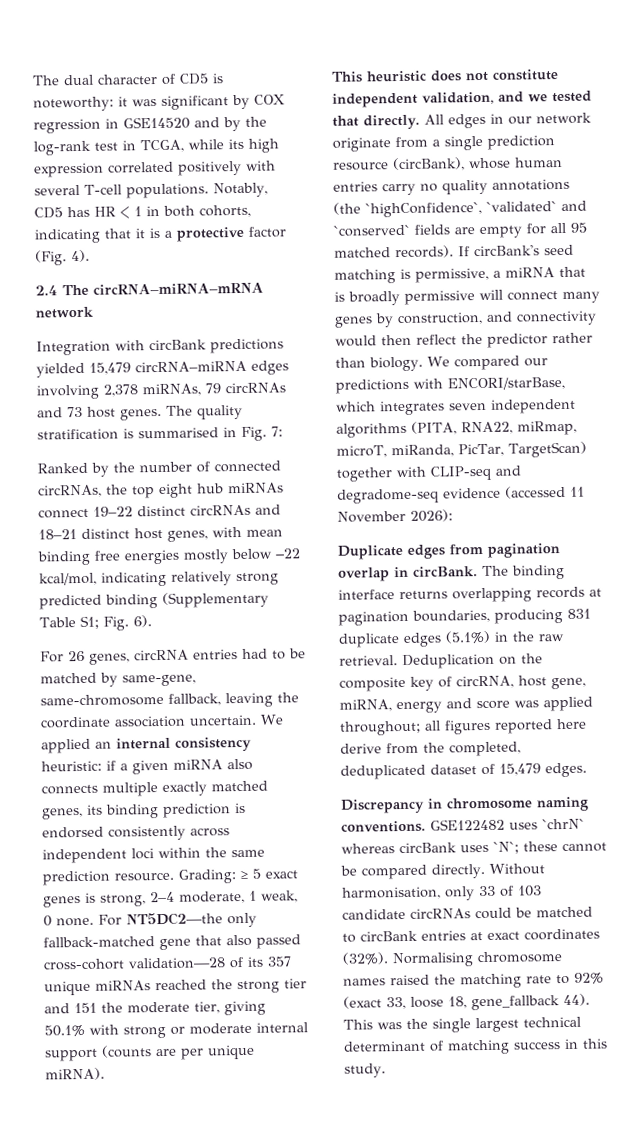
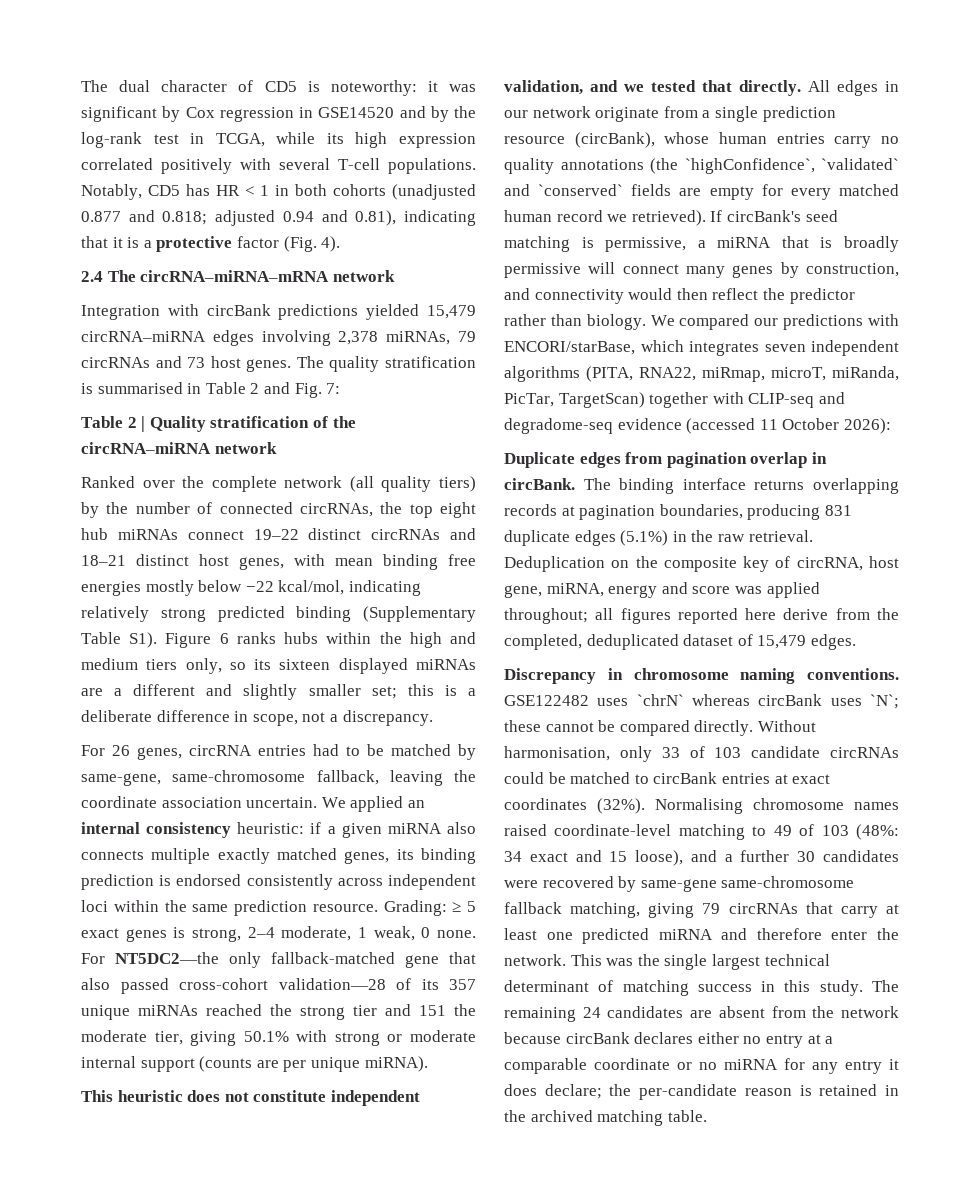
[254,94,285,105] COX -> [185,107,215,118] Cox
[199,204,251,218] cohorts, -> [333,184,476,200] [81,210,397,226] cohorts (unadjusted 0.877 and 0.818; adjusted 0.94 and 0.81),
(237, 432) none -> [205,382,290,394] Table 2 and
[37,462,88,474] Ranked -> [81,416,356,432] [81,442,277,454] [81,476,476,492] Table 2 | Quality stratification of the circRNA–miRNA network // Ranked over the complete network (all quality tiers)
[79,615,152,631] S1; Fig. 6). -> [129,632,477,648] [81,658,476,674] [81,684,476,700] [81,710,433,726] S1). Figure 6 ranks hubs within the high and medium tiers only, so its sixteen displayed miRNAs are a different and slightly smaller set; this is a deliberate difference in scope, not a discrepancy.
[550,222,587,234] [334,245,454,259] all 95 matched records). -> [790,184,899,200] [504,210,706,226] every matched human record we retrieved).
[337,510,406,523] November -> [782,418,840,430] October
[434,972,604,989] [343,993,590,1011] the matching rate to 92% (exact 33, loose 18, gene_fallback 44). -> [554,824,899,840] [504,850,899,866] [504,876,855,892] [504,902,899,918] [504,928,899,944] [504,954,566,966] coordinate-level matching to 49 of 103 (48%: 34 exact and 15 loose), and a further 30 candidates were recovered by same-gene same-chromosome fallback matching, giving 79 circRNAs that carry at least one predicted miRNA and therefore enter the network.
(386, 1070) none -> [872,980,899,992] [504,1006,899,1022] [504,1032,834,1048] [504,1058,899,1074] [504,1084,899,1100] [504,1110,707,1126] The remaining 24 candidates are absent from the network because circBank declares either no entry at a comparable coordinate or no miRNA for any entry it does declare; the per-candidate reason is retained in the archived matching table.

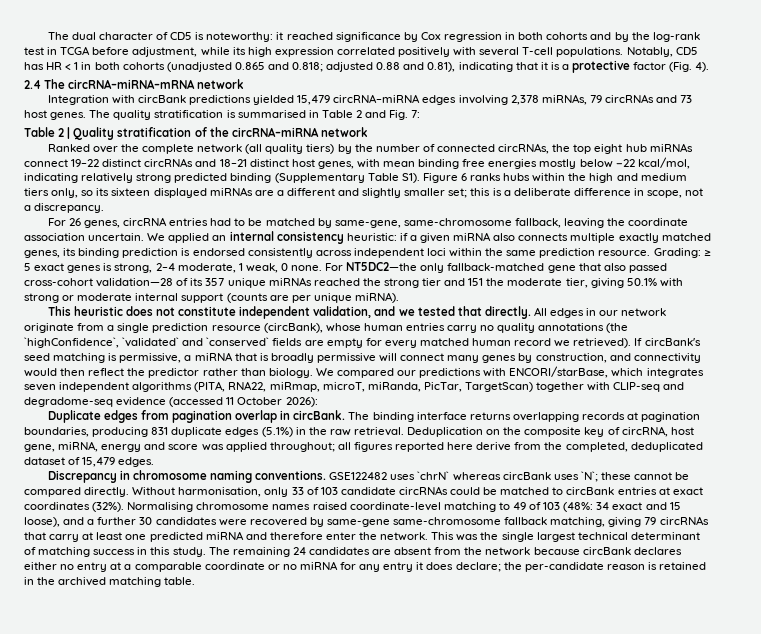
[449,84,476,92] [81,106,157,122] was significant -> [286,32,401,42] reached significance
[318,107,395,118] GSE14520 -> [518,32,589,40] both cohorts
[215,133,265,147] TCGA, -> [60,46,198,57] TCGA before adjustment,
[81,211,121,222] 0.877 -> [234,62,265,70] 0.865
[282,211,314,222] 0.94 -> [376,62,401,70] 0.88

